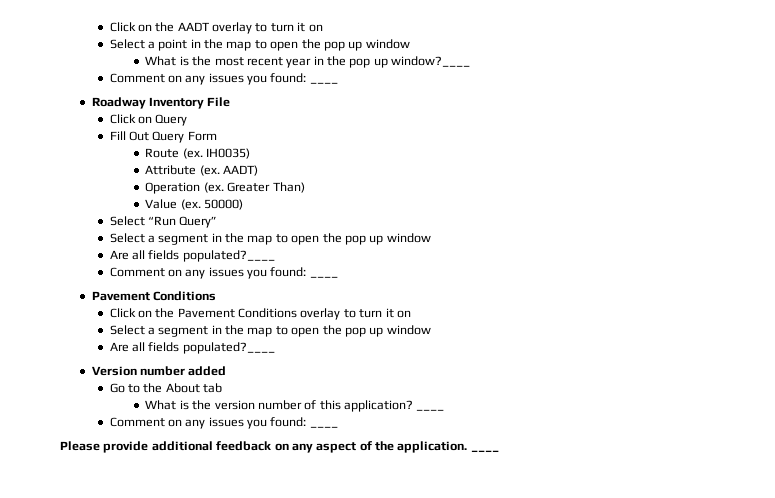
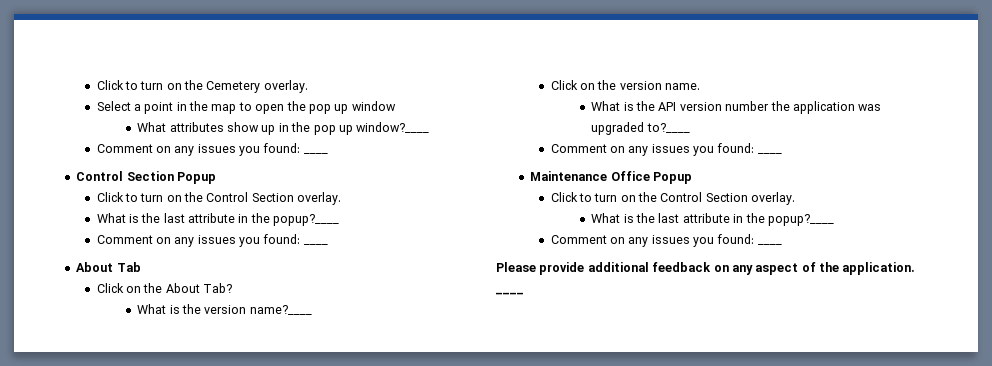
[109,22,323,34] Click on the AADT overlay to turn it on -> [96,80,308,93] Click to turn on the Cemetery overlay.
[179,56,312,68] is the most recent year -> [169,122,276,135] attributes show up
[91,97,231,109] [109,114,188,126] [109,131,217,143] [145,148,251,159] [145,165,259,176] [145,182,305,194] [145,199,244,210] [109,216,218,228] [109,233,431,245] [109,250,275,262] [109,267,338,279] [91,291,217,301] [109,308,411,320] [109,325,431,337] [109,342,275,354] [91,366,227,376] [109,383,223,393] [145,400,445,412] Roadway Inventory File // Click on Query // Fill Out Query Form // Route (ex. IH0035) // Attribute (ex. AADT) // Operation (ex. Greater Than) // Value (ex. 50000) // Select “Run Query” // Select a segment in the map to open the pop up window // Are all fields populated?____ // Comment on any issues you found: ____ // Pavement Conditions // Click on the Pavement Conditions overlay to turn it on // Select a segment in the map to open the pop up window // Are all fields populated?____ // Version number added // Go to the About tab // What is the version number of this application? ____ -> [76,171,216,184] [96,192,342,205] [96,213,340,226] [96,234,301,247] [303,244,328,245] [76,262,141,272] [96,283,233,293] [137,304,312,315] [550,80,701,90] [591,101,882,114] [591,122,690,135] [550,143,755,156] [757,153,782,154] [530,171,692,184] [550,192,796,205] [591,213,834,226] Control Section Popup // Click to turn on the Control Section overlay. // What is the last attribute in the popup?____ // Comment on any issues you found: ____ // About Tab // Click on the About Tab? // What is the version name?____ // Click on the version name. // What is the API version number the application was upgraded to?____ // Comment on any issues you found: ____ // Maintenance Office Popup // Click to turn on the Control Section overlay. // What is the last attribute in the popup?____

